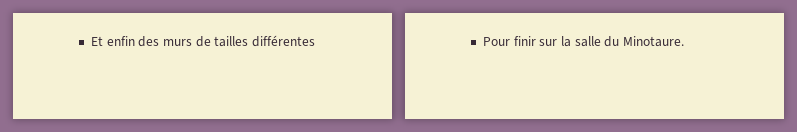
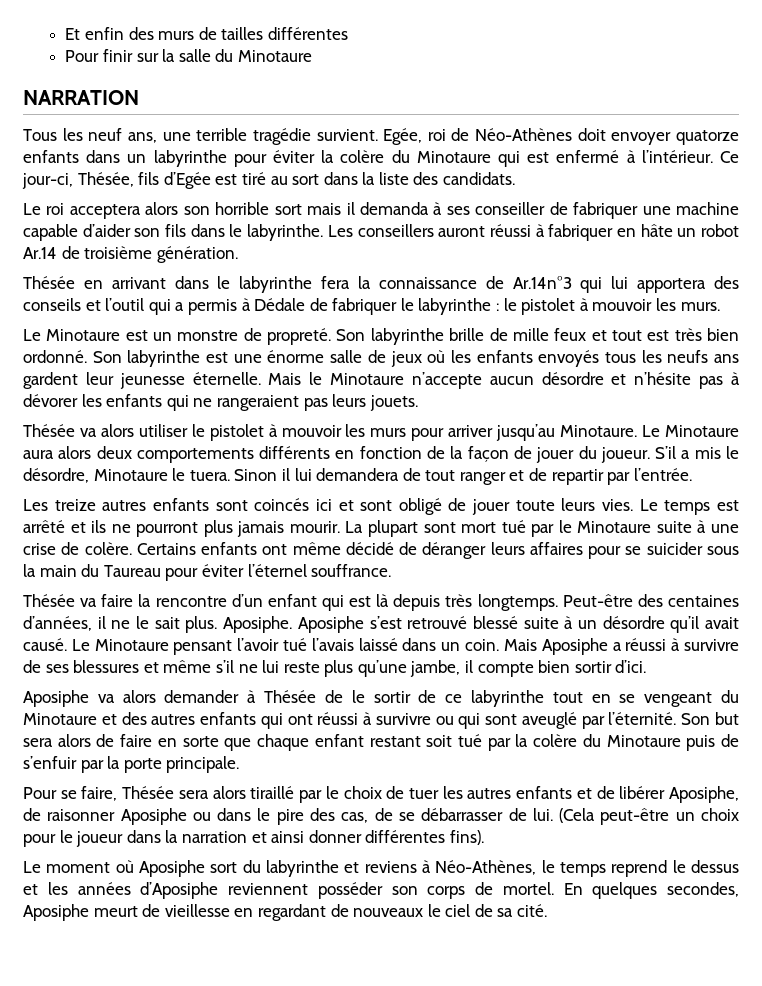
[622,36,684,47] Minotaure. -> [237,50,312,62] [23,90,139,105] [23,128,739,145] [23,150,740,167] [22,172,516,189] [23,202,739,219] [23,224,739,241] [23,246,238,263] [23,276,739,293] [23,298,720,315] [23,328,740,345] [23,350,739,367] [23,372,740,389] [23,394,418,411] [23,424,739,441] [23,446,739,463] [23,468,692,485] [23,498,739,515] [23,520,739,537] [23,542,739,559] [23,564,392,581] [23,594,739,611] [23,616,739,633] [23,638,739,655] [23,660,647,677] [23,690,739,707] [23,712,739,729] [23,734,739,751] [23,756,240,773] [23,786,739,803] [23,808,739,825] [23,830,484,847] [23,860,740,877] [23,882,739,899] [23,904,548,921] Minotaure // NARRATION // Tous les neuf ans, une terrible tragédie survient. Egée, roi de Néo-Athènes doit envoyer quatorze enfants dans un labyrinthe pour éviter la colère du Minotaure qui est enfermé à l’intérieur. Ce jour-ci, Thésée, fils d’Egée est tiré au sort dans la liste des candidats. // Le roi acceptera alors son horrible sort mais il demanda à ses conseiller de fabriquer une machine capable d’aider son fils dans le labyrinthe. Les conseillers auront réussi à fabriquer en hâte un robot Ar.14 de troisième génération. // Thésée en arrivant dans le labyrinthe fera la connaissance de Ar.14n°3 qui lui apportera des conseils et l’outil qui a permis à Dédale de fabriquer le labyrinthe : le pistolet à mouvoir les murs. // Le Minotaure est un monstre de propreté. Son labyrinthe brille de mille feux et tout est très bien ordonné. Son labyrinthe est une énorme salle de jeux où les enfants envoyés tous les neufs ans gardent leur jeunesse éternelle. Mais le Minotaure n’accepte aucun désordre et n’hésite pas à dévorer les enfants qui ne rangeraient pas leurs jouets. // Thésée va alors utiliser le pistolet à mouvoir les murs pour arriver jusqu’au Minotaure. Le Minotaure aura alors deux comportements différents en fonction de la façon de jouer du joueur. S’il a mis le désordre, Minotaure le tuera. Sinon il lui demandera de tout ranger et de repartir par l’entrée. // Les treize autres enfants sont coincés ici et sont obligé de jouer toute leurs vies. Le temps est arrêté et ils ne pourront plus jamais mourir. La plupart sont mort tué par le Minotaure suite à une crise de colère. Certains enfants ont même décidé de déranger leurs affaires pour se suicider sous la main du Taureau pour éviter l’éternel souffrance. // Thésée va faire la rencontre d’un enfant qui est là depuis très longtemps. Peut-être des centaines d’années, il ne le sait plus. Aposiphe. Aposiphe s’est retrouvé blessé suite à un désordre qu’il avait causé. Le Minotaure pensant l’avoir tué l’avais laissé dans un coin. Mais Aposiphe a réussi à survivre de ses blessures et même s’il ne lui reste plus qu’une jambe, il compte bien sortir d’ici. // Aposiphe va alors demander à Thésée de le sortir de ce labyrinthe tout en se vengeant du Minotaure et des autres enfants qui ont réussi à survivre ou qui sont aveuglé par l’éternité. Son but sera alors de faire en sorte que chaque enfant restant soit tué par la colère du Minotaure puis de s’enfuir par la porte principale. // Pour se faire, Thésée sera alors tiraillé par le choix de tuer les autres enfants et de libérer Aposiphe, de raisonner Aposiphe ou dans le pire des cas, de se débarrasser de lui. (Cela peut-être un choix pour le joueur dans la narration et ainsi donner différentes fins). // Le moment où Aposiphe sort du labyrinthe et reviens à Néo-Athènes, le temps reprend le dessus et les années d’Aposiphe reviennent posséder son corps de mortel. En quelques secondes, Aposiphe meurt de vieillesse en regardant de nouveaux le ciel de sa cité.

